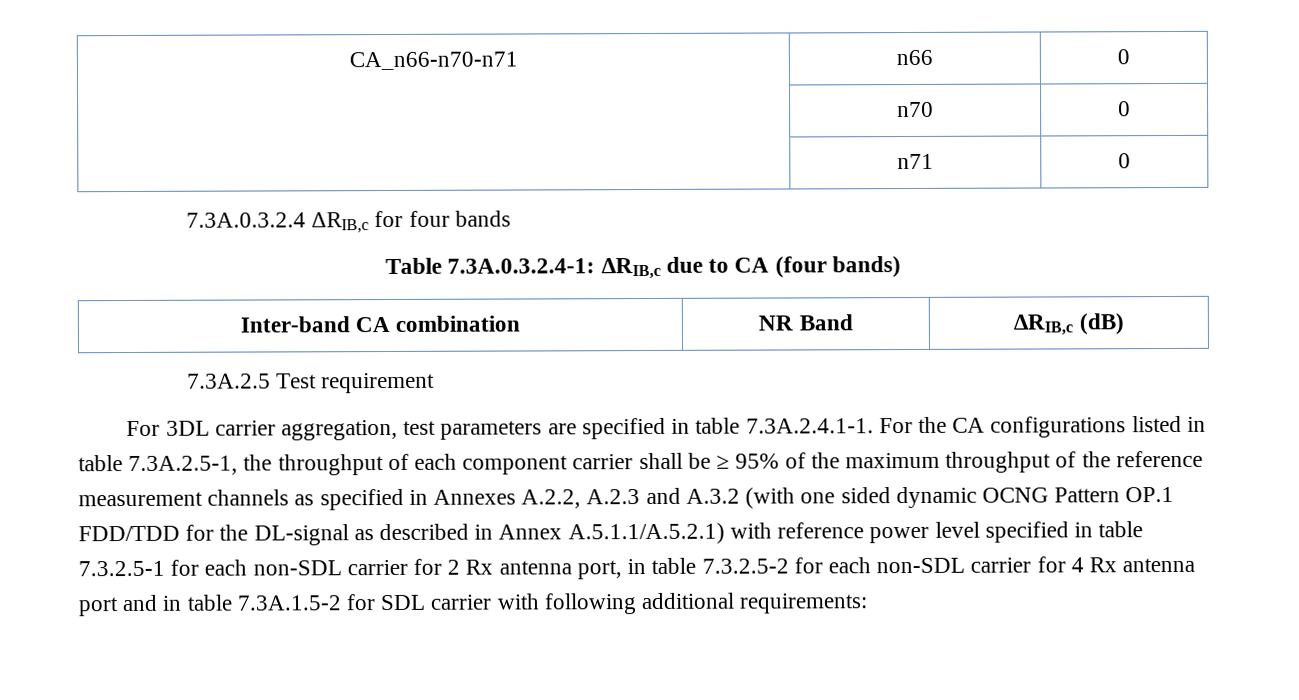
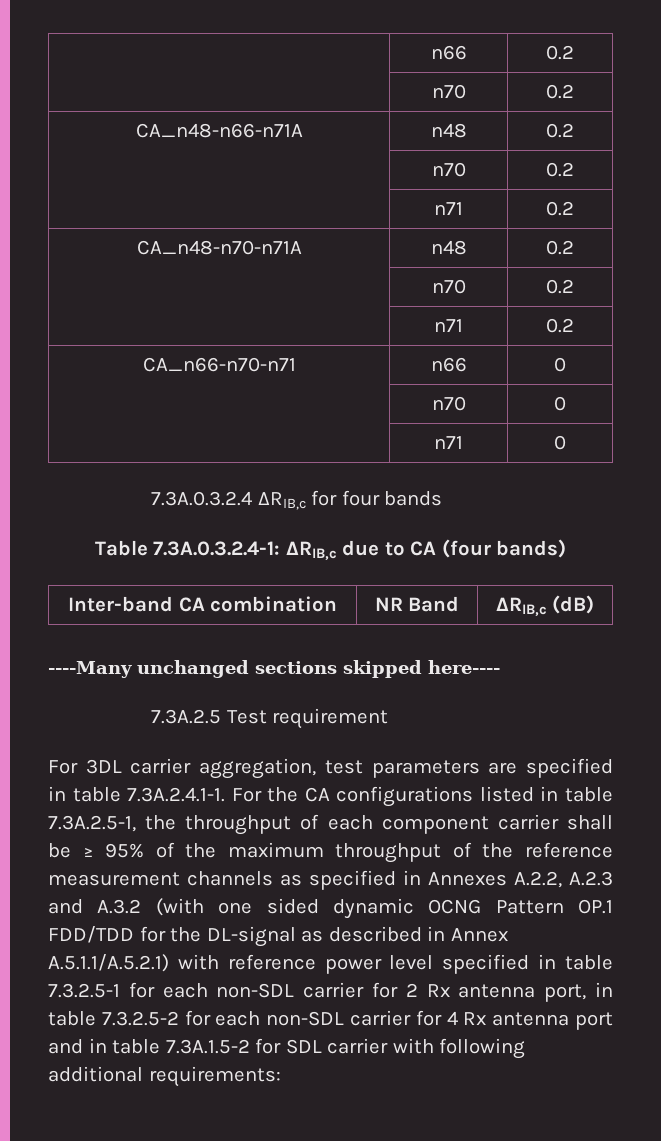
(348, 61) none -> [430,45,467,60] [546,45,574,60] [431,84,466,99] [546,84,574,99] [135,123,303,138] [430,123,467,138] [546,123,574,138] [431,162,466,177] [546,162,574,177] [434,202,463,215] [546,201,574,216] [136,240,302,255] [430,240,467,255] [546,240,574,255] [431,279,466,294] [546,279,574,294] [434,319,463,332] [546,318,574,333] | n66 | 0.2 // | n70 | 0.2 // CA_n48-n66-n71A | n48 | 0.2 // | n70 | 0.2 // | n71 | 0.2 // CA_n48-n70-n71A | n48 | 0.2 // | n70 | 0.2 // | n71 | 0.2 //
(1124, 324) none -> [48,660,500,678] // ----Many unchanged sections skipped here----

